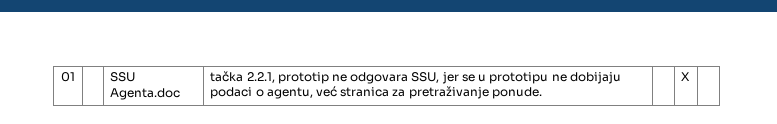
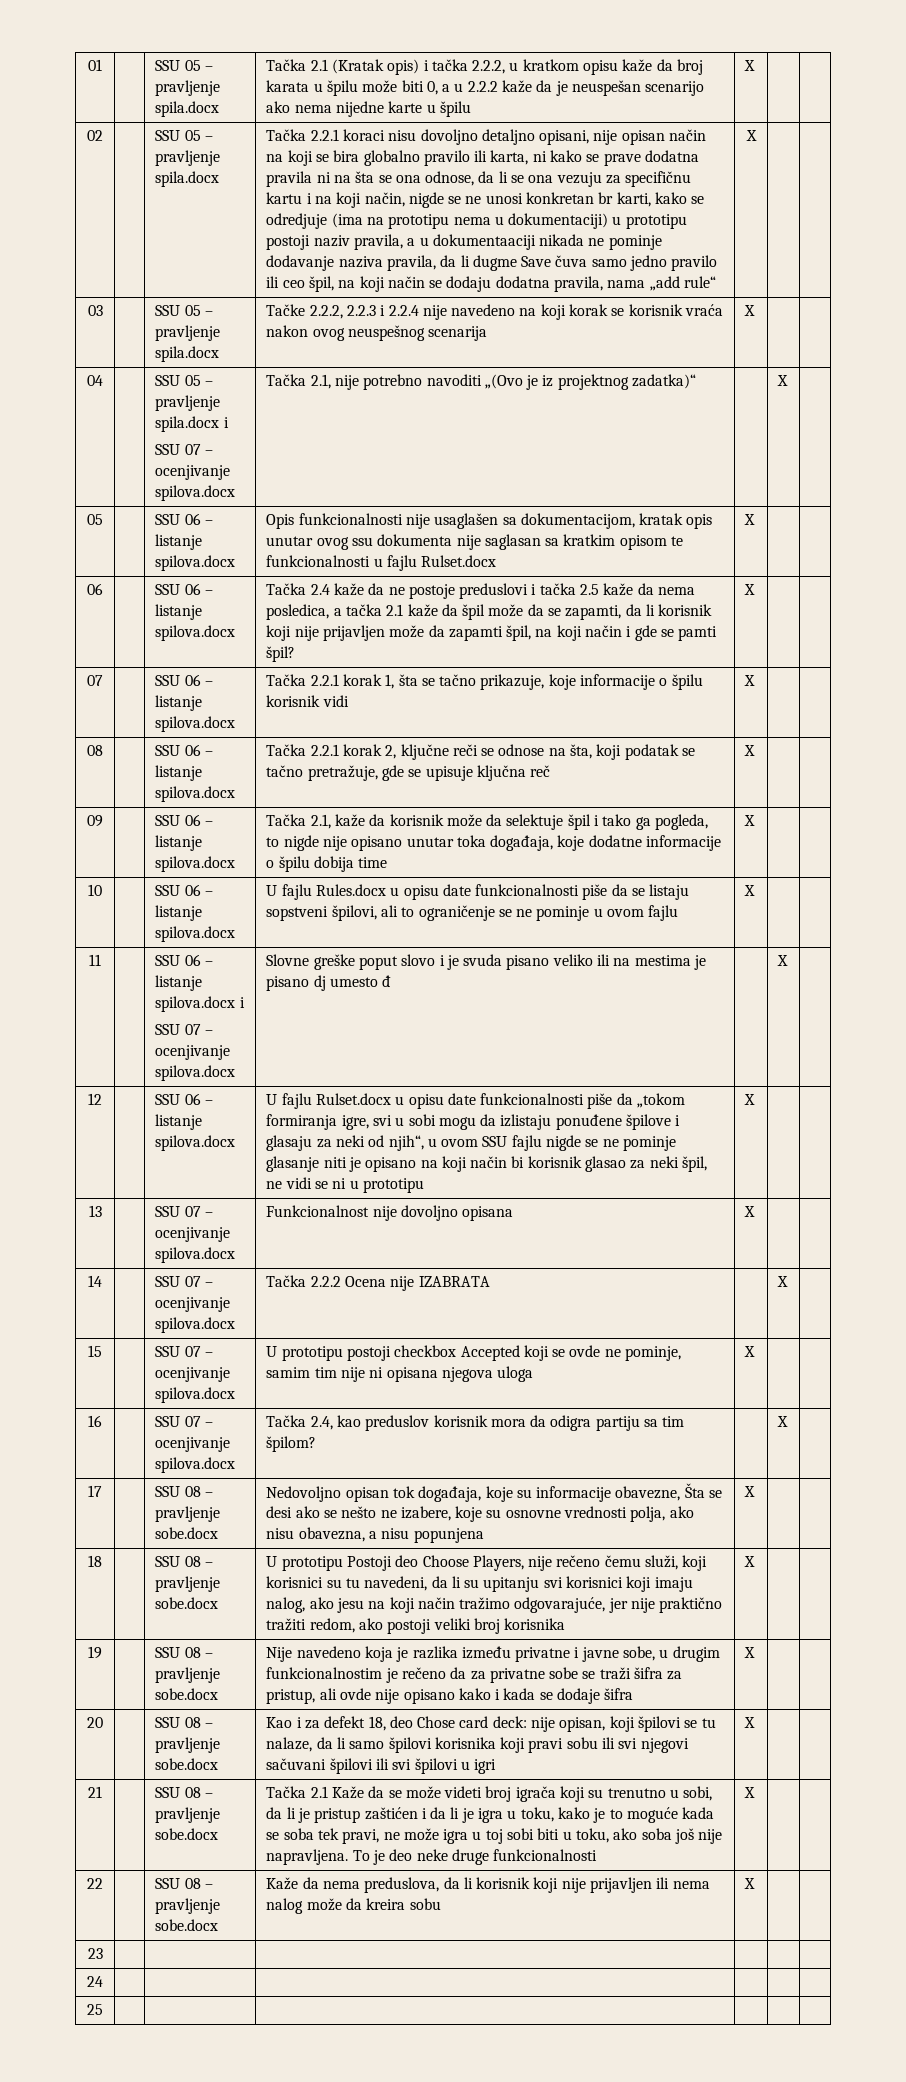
[110,88,181,100] [210,71,621,84] [210,86,542,99] [681,72,691,81] Agenta.doc | tačka 2.2.1, prototip ne odgovara SSU, jer se u prototipu ne dobijaju podaci o agentu, već stranica za pretraživanje ponude. | | X -> [184,60,213,71] [155,80,221,96] [155,101,220,117] [266,59,704,75] [266,80,705,96] [266,101,471,117] [744,60,756,71] [87,130,103,141] [155,130,213,141] [155,150,221,166] [155,171,220,187] [266,129,707,145] [266,150,700,166] [266,171,692,187] [266,192,705,208] [266,213,687,229] [266,234,662,250] [266,255,718,271] [266,276,717,292] [745,130,757,141] [87,305,103,316] [155,305,213,316] [155,325,221,341] [155,346,220,362] [266,304,724,320] [266,325,488,341] [744,305,756,316] [87,375,103,386] [155,375,213,386] [155,395,221,411] [155,416,229,432] [155,444,213,455] [155,465,231,480] [155,485,236,501] [266,374,697,390] [777,375,789,386] [87,514,103,525] [155,513,213,525] [155,534,203,550] [155,555,236,571] [266,513,713,529] [266,534,684,550] [266,555,497,571] [744,514,756,525] [87,583,103,595] [155,583,213,595] [155,604,203,620] [155,625,236,641] [266,583,696,599] [266,604,713,620] [266,625,718,641] [266,646,296,662] [744,584,756,595] [87,675,103,686] [155,674,213,686] [155,695,203,711] [155,716,236,732] [266,674,703,690] [266,695,349,707] [744,675,756,686] [87,745,103,756] [155,744,213,756] [155,765,203,781] [155,786,236,802] [266,744,696,760] [266,765,551,781] [744,745,756,756] [87,815,103,827] [155,814,213,826] [155,835,203,851] [155,856,236,872] [266,814,709,830] [266,835,722,851] [266,856,388,872] [744,815,756,826] [88,884,102,896] [155,884,213,896] [155,905,203,921] [155,926,236,942] [266,884,690,900] [266,905,679,921] [744,885,756,896] [89,954,101,966] [155,954,213,966] [155,975,203,991] [155,996,245,1012] [155,1024,213,1035] [155,1045,231,1060] [155,1065,236,1081] [266,954,707,970] [266,975,392,991] [777,955,789,966] [88,1093,102,1105] [155,1093,213,1105] [155,1114,203,1130] [155,1135,236,1151] [266,1093,686,1109] [266,1114,681,1130] [266,1135,677,1151] [266,1156,708,1172] [266,1177,424,1193] [744,1094,756,1105] [88,1205,102,1217] [155,1206,213,1217] [155,1227,231,1242] [155,1247,236,1263] [266,1205,514,1221] [744,1206,756,1217] [88,1275,102,1287] [155,1276,213,1287] [155,1297,231,1312] [155,1317,236,1333] [266,1275,490,1291] [777,1276,789,1287] [88,1345,102,1357] [155,1346,213,1357] [155,1367,231,1382] [155,1387,236,1403] [266,1345,682,1361] [266,1366,534,1382] [744,1346,756,1357] [88,1415,102,1427] [155,1416,213,1427] [155,1437,231,1452] [155,1457,236,1473] [266,1415,685,1431] [266,1436,317,1452] [777,1416,789,1427] [88,1485,102,1497] [155,1486,213,1497] [155,1506,221,1522] [155,1527,219,1539] [266,1483,723,1502] [266,1506,694,1522] [266,1527,484,1543] [744,1486,756,1497] [88,1555,102,1567] [155,1556,213,1567] [155,1576,221,1592] [155,1597,219,1609] [266,1555,708,1571] [266,1576,693,1592] [266,1597,723,1613] [266,1618,566,1634] [744,1556,756,1567] [88,1646,102,1659] [155,1647,213,1658] [155,1667,221,1683] [155,1688,219,1700] [266,1646,720,1662] [266,1667,683,1683] [266,1688,634,1704] [744,1647,756,1658] [87,1717,103,1728] [155,1717,213,1728] [155,1737,221,1753] [155,1758,219,1770] [266,1716,716,1732] [266,1737,689,1753] [266,1758,497,1774] [744,1717,756,1728] [88,1786,102,1798] [155,1787,213,1798] [155,1807,221,1823] [155,1828,219,1840] [266,1786,713,1802] [266,1807,715,1823] [266,1828,723,1844] [266,1849,598,1865] [744,1787,756,1798] [87,1878,103,1889] [155,1878,213,1889] [155,1898,221,1914] [155,1919,219,1931] [266,1877,710,1893] [266,1898,441,1914] [744,1878,756,1889] [87,1948,103,1959] [87,1976,103,1987] [87,2004,103,2015] 05 – pravljenje spila.docx | Tačka 2.1 (Kratak opis) i tačka 2.2.2, u kratkom opisu kaže da broj karata u špilu može biti 0, a u 2.2.2 kaže da je neuspešan scenarijo ako nema nijedne karte u špilu | X | | // 02 | | SSU 05 – pravljenje spila.docx | Tačka 2.2.1 koraci nisu dovoljno detaljno opisani, nije opisan način na koji se bira globalno pravilo ili karta, ni kako se prave dodatna pravila ni na šta se ona odnose, da li se ona vezuju za specifičnu kartu i na koji način, nigde se ne unosi konkretan br karti, kako se odredjuje (ima na prototipu nema u dokumentaciji) u prototipu postoji naziv pravila, a u dokumentaaciji nikada ne pominje dodavanje naziva pravila, da li dugme Save čuva samo jedno pravilo ili ceo špil, na koji način se dodaju dodatna pravila, nama „add rule“ | X | | // 03 | | SSU 05 – pravljenje spila.docx | Tačke 2.2.2, 2.2.3 i 2.2.4 nije navedeno na koji korak se korisnik vraća nakon ovog neuspešnog scenarija | X | | // 04 | | SSU 05 – pravljenje spila.docx i // SSU 07 – ocenjivanje spilova.docx | Tačka 2.1, nije potrebno navoditi „(Ovo je iz projektnog zadatka)“ | | X | // 05 | | SSU 06 – listanje spilova.docx | Opis funkcionalnosti nije usaglašen sa dokumentacijom, kratak opis unutar ovog ssu dokumenta nije saglasan sa kratkim opisom te funkcionalnosti u fajlu Rulset.docx | X | | // 06 | | SSU 06 – listanje spilova.docx | Tačka 2.4 kaže da ne postoje preduslovi i tačka 2.5 kaže da nema posledica, a tačka 2.1 kaže da špil može da se zapamti, da li korisnik koji nije prijavljen može da zapamti špil, na koji način i gde se pamti špil? | X | | // 07 | | SSU 06 – listanje spilova.docx | Tačka 2.2.1 korak 1, šta se tačno prikazuje, koje informacije o špilu korisnik vidi | X | | // 08 | | SSU 06 – listanje spilova.docx | Tačka 2.2.1 korak 2, ključne reči se odnose na šta, koji podatak se tačno pretražuje, gde se upisuje ključna reč | X | | // 09 | | SSU 06 – listanje spilova.docx | Tačka 2.1, kaže da korisnik može da selektuje špil i tako ga pogleda, to nigde nije opisano unutar toka događaja, koje dodatne informacije o špilu dobija time | X | | // 10 | | SSU 06 – listanje spilova.docx | U fajlu Rules.docx u opisu date funkcionalnosti piše da se listaju sopstveni špilovi, ali to ograničenje se ne pominje u ovom fajlu | X | | // 11 | | SSU 06 – listanje spilova.docx i // SSU 07 – ocenjivanje spilova.docx | Slovne greške poput slovo i je svuda pisano veliko ili na mestima je pisano dj umesto đ | | X | // 12 | | SSU 06 – listanje spilova.docx | U fajlu Rulset.docx u opisu date funkcionalnosti piše da „tokom formiranja igre, svi u sobi mogu da izlistaju ponuđene špilove i glasaju za neki od njih“, u ovom SSU fajlu nigde se ne pominje glasanje niti je opisano na koji način bi korisnik glasao za neki špil, ne vidi se ni u prototipu | X | | // 13 | | SSU 07 – ocenjivanje spilova.docx | Funkcionalnost nije dovoljno opisana | X | | // 14 | | SSU 07 – ocenjivanje spilova.docx | Tačka 2.2.2 Ocena nije IZABRATA | | X | // 15 | | SSU 07 – ocenjivanje spilova.docx | U prototipu postoji checkbox Accepted koji se ovde ne pominje, samim tim nije ni opisana njegova uloga | X | | // 16 | | SSU 07 – ocenjivanje spilova.docx | Tačka 2.4, kao preduslov korisnik mora da odigra partiju sa tim špilom? | | X | // 17 | | SSU 08 – pravljenje sobe.docx | Nedovoljno opisan tok događaja, koje su informacije obavezne, Šta se desi ako se nešto ne izabere, koje su osnovne vrednosti polja, ako nisu obavezna, a nisu popunjena | X | | // 18 | | SSU 08 – pravljenje sobe.docx | U prototipu Postoji deo Choose Players, nije rečeno čemu služi, koji korisnici su tu navedeni, da li su upitanju svi korisnici koji imaju nalog, ako jesu na koji način tražimo odgovarajuće, jer nije praktično tražiti redom, ako postoji veliki broj korisnika | X | | // 19 | | SSU 08 – pravljenje sobe.docx | Nije navedeno koja je razlika između privatne i javne sobe, u drugim funkcionalnostim je rečeno da za privatne sobe se traži šifra za pristup, ali ovde nije opisano kako i kada se dodaje šifra | X | | // 20 | | SSU 08 – pravljenje sobe.docx | Kao i za defekt 18, deo Chose card deck: nije opisan, koji špilovi se tu nalaze, da li samo špilovi korisnika koji pravi sobu ili svi njegovi sačuvani špilovi ili svi špilovi u igri | X | | // 21 | | SSU 08 – pravljenje sobe.docx | Tačka 2.1 Kaže da se može videti broj igrača koji su trenutno u sobi, da li je pristup zaštićen i da li je igra u toku, kako je to moguće kada se soba tek pravi, ne može igra u toj sobi biti u toku, ako soba još nije napravljena. To je deo neke druge funkcionalnosti | X | | // 22 | | SSU 08 – pravljenje sobe.docx | Kaže da nema preduslova, da li korisnik koji nije prijavljen ili nema nalog može da kreira sobu | X | | // 23 | | | | | | // 24 | | | | | | // 25 | | | | |

